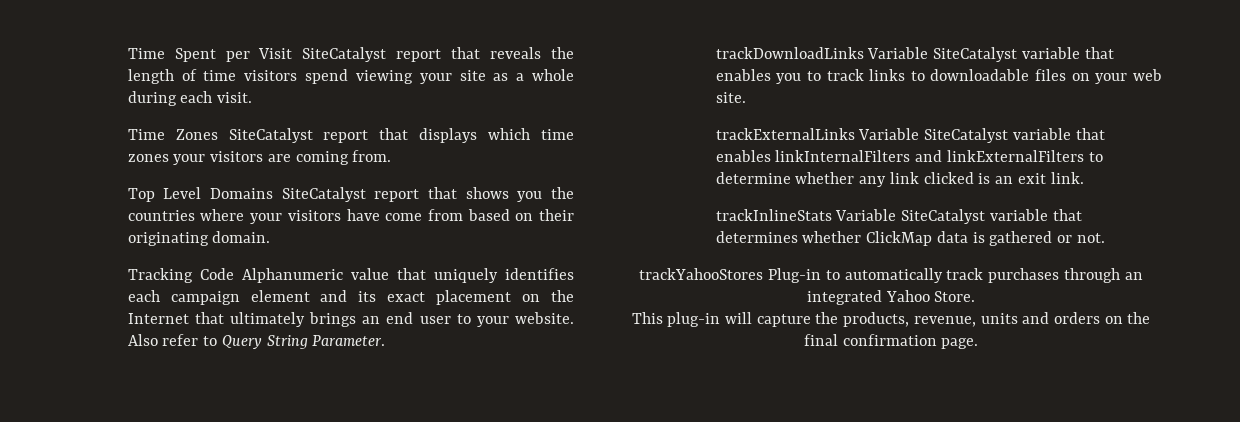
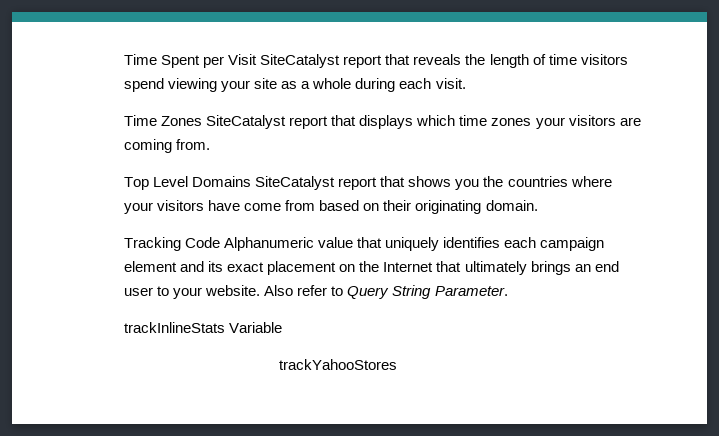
[715,47,1114,62] [715,69,1162,84] [715,92,746,103] [715,128,1105,143] [715,150,1103,162] [715,172,1084,187] [715,209,1082,224] [715,231,1105,246] [639,268,1143,283] [806,290,976,305] [631,312,1151,327] [803,334,979,349] trackDownloadLinks Variable SiteCatalyst variable that enables you to track links to downloadable files on your web site. // trackExternalLinks Variable SiteCatalyst variable that enables linkInternalFilters and linkExternalFilters to determine whether any link clicked is an exit link. // trackInlineStats Variable SiteCatalyst variable that determines whether ClickMap data is gathered or not. // trackYahooStores Plug-in to automatically track purchases through an integrated Yahoo Store. // This plug-in will capture the products, revenue, units and orders on the final confirmation page. -> [124,322,283,333] [279,359,397,370] trackInlineStats Variable // trackYahooStores

